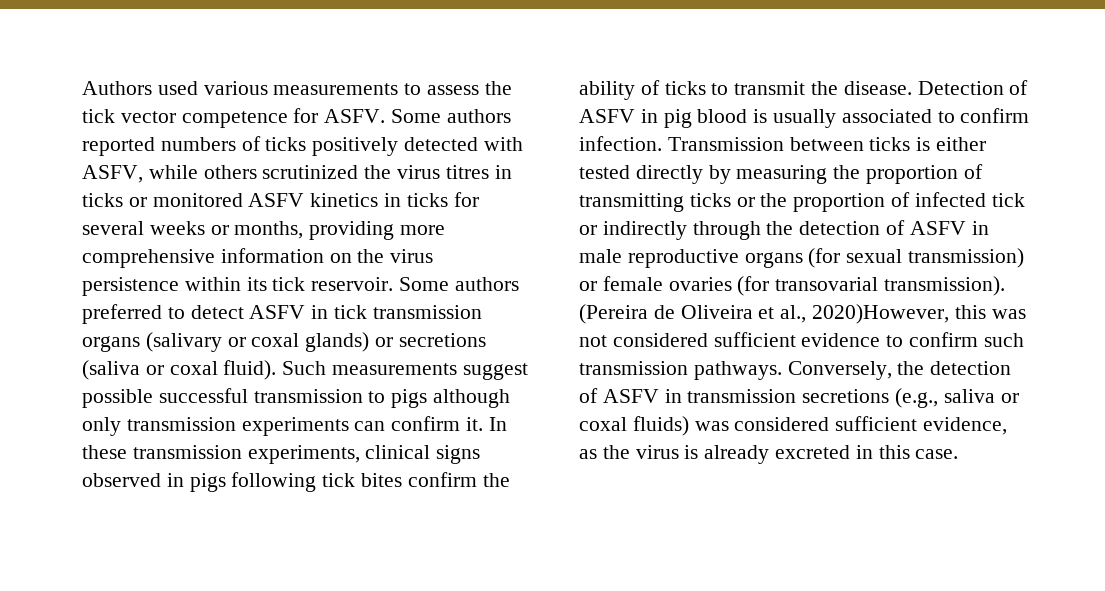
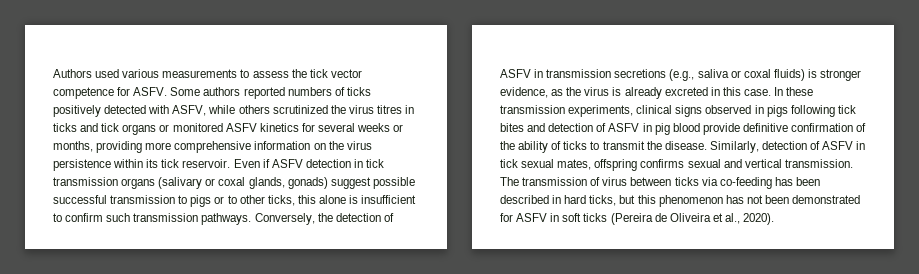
(123, 200) none -> [80,123,157,135] and tick organs
[384,193,448,207] in ticks -> (299, 127) none
[399,277,519,291] [82,304,306,324] Some authors preferred to detect ASFV -> [233,159,351,168] Even if ASFV detection
[305,332,486,352] [82,360,458,380] glands) or secretions (saliva or coxal fluid). Such measurements -> [248,177,328,189] glands, gonads)
[433,389,511,408] [82,416,507,436] [82,445,481,464] [82,472,510,492] [579,80,1029,100] [579,108,1030,128] [579,136,987,151] [579,164,983,184] [579,192,1025,212] [579,220,989,240] [579,248,1025,268] [579,276,1006,296] [579,304,1026,324] [579,332,881,347] although only transmission experiments can confirm it. In these transmission experiments, clinical signs observed in pigs following tick bites confirm the ability of ticks to transmit the disease. Detection of ASFV in pig blood is usually associated to confirm infection. Transmission between ticks is either tested directly by measuring the proportion of transmitting ticks or the proportion of infected tick or indirectly through the detection of ASFV in male reproductive organs (for sexual transmission) or female ovaries (for transovarial transmission). (Pereira de Oliveira et al., 2020)However, this was not considered sufficient evidence -> [214,195,417,206] or to other ticks, this alone is insufficient
[694,416,918,431] was considered sufficient -> [807,69,862,81] is stronger
(959, 454) none -> [774,87,814,96] [500,105,856,117] [500,123,867,135] [500,141,866,153] [500,159,853,171] [500,177,820,189] [500,195,861,207] [500,213,775,225] In these transmission experiments, clinical signs observed in pigs following tick bites and detection of ASFV in pig blood provide definitive confirmation of the ability of ticks to transmit the disease. Similarly, detection of ASFV in tick sexual mates, offspring confirms sexual and vertical transmission. The transmission of virus between ticks via co-feeding has been described in hard ticks, but this phenomenon has not been demonstrated for ASFV in soft ticks (Pereira de Oliveira et al., 2020).

